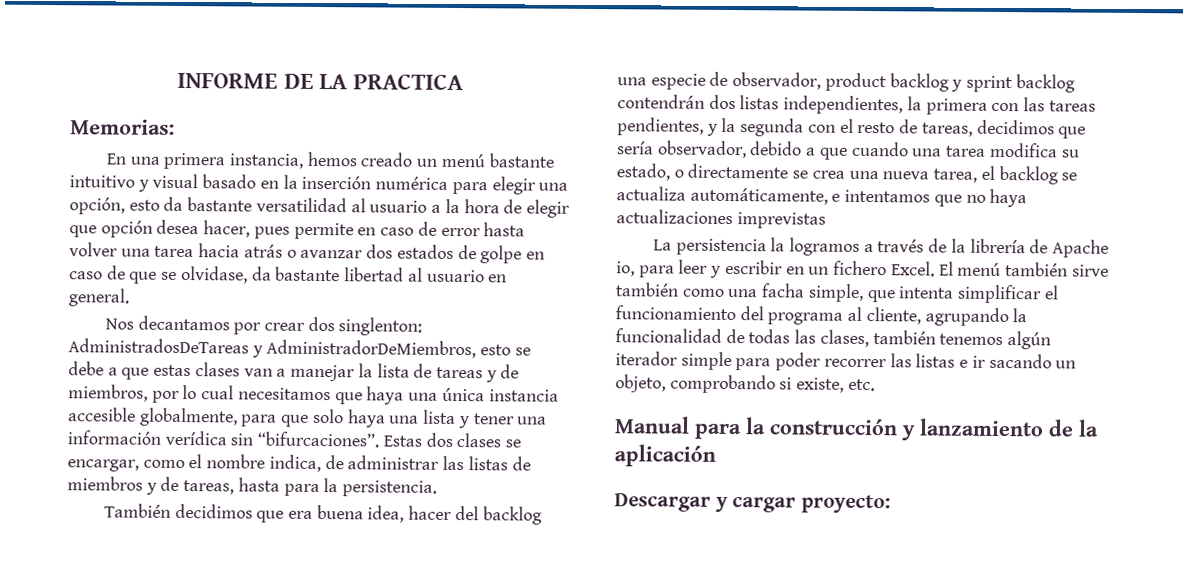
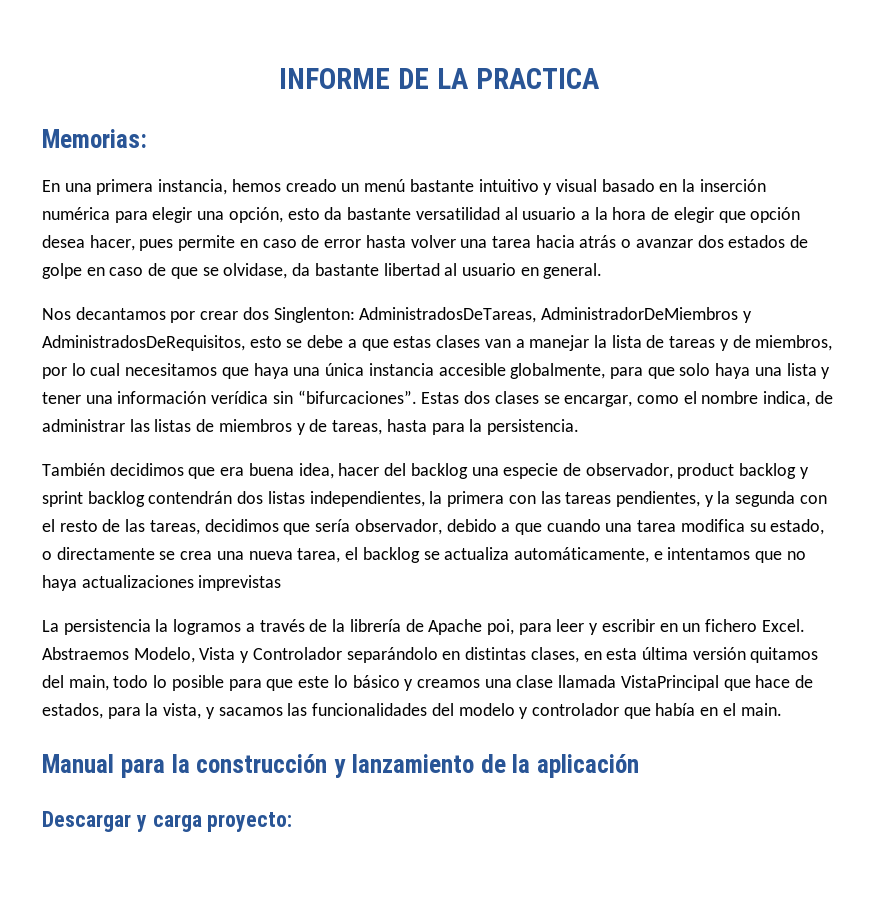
[338,317,423,336] [68,338,477,359] singlenton: AdministradosDeTareas y AdministradorDeMiembros, -> [273,307,752,323] [42,335,245,351] Singlenton: AdministradosDeTareas, AdministradorDeMiembros y AdministradosDeRequisitos,
(919, 126) none -> [125,519,146,532] las
[616,261,635,277] io, -> [486,619,514,635] poi,
[938,261,1109,277] [615,282,1059,304] [615,305,1028,327] [615,328,1052,350] [615,351,1077,371] [615,374,875,394] El menú también sirve también como una facha simple, que intenta simplificar el funcionamiento del programa al cliente, agrupando la funcionalidad de todas las clases, también tenemos algún iterador simple para poder recorrer las listas e ir sacando un objeto, comprobando si existe, etc. -> [42,647,819,663] [42,675,814,691] [42,703,782,719] Abstraemos Modelo, Vista y Controlador separándolo en distintas clases, en esta última versión quitamos del main, todo lo posible para que este lo básico y creamos una clase llamada VistaPrincipal que hace de estados, para la vista, y sacamos las funcionalidades del modelo y controlador que había en el main.
[732,497,797,513] cargar -> [152,814,202,832] carga

